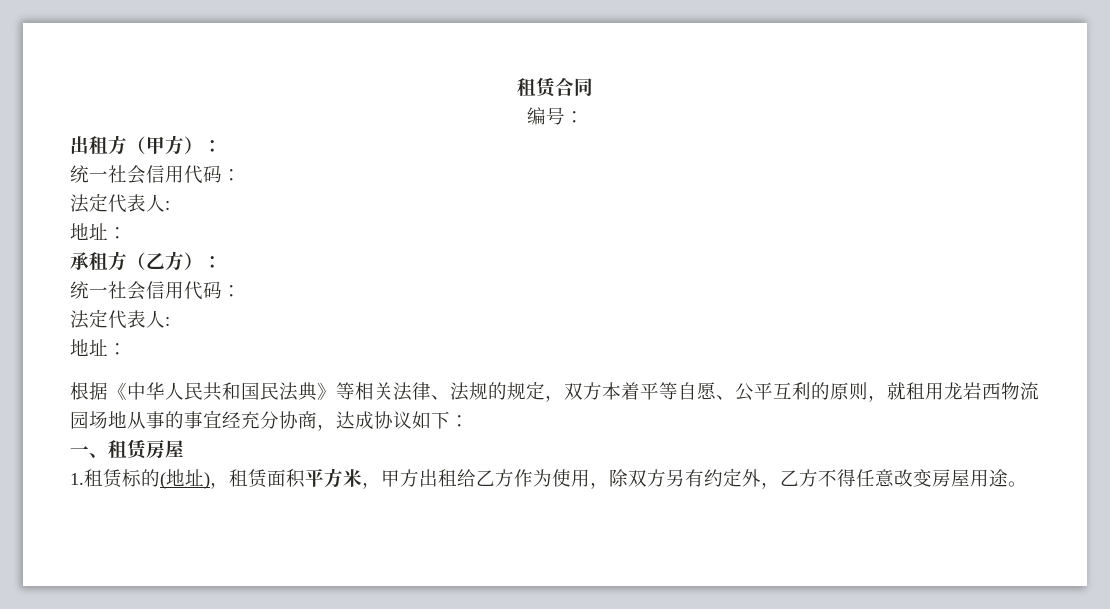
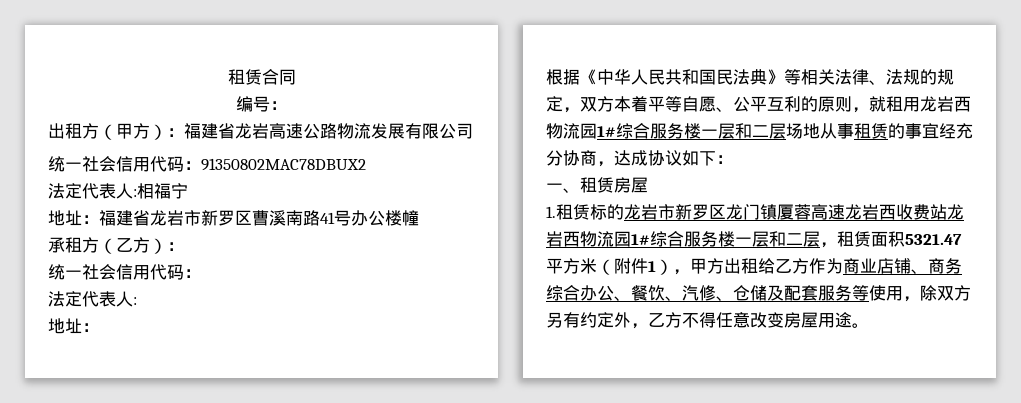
[70,165,241,184] [70,193,170,213] [70,223,127,240] // 统一社会信用代码： // 法定代表人: // 地址： -> [184,123,473,139] [48,156,366,172] [48,183,188,199] [48,210,419,226] 福建省龙岩高速公路物流发展有限公司 // 统一社会信用代码：91350802MAC78DBUX2 // 法定代表人:相福宁 // 地址：福建省龙岩市新罗区曹溪南路41号办公楼幢
(89, 420) none -> [597,123,786,139] 1#综合服务楼一层和二层
(165, 420) none -> [854,123,888,139] 租赁
[160,468,362,489] (地址)，租赁面积平方米 -> [624,204,964,220] [546,231,962,248] [546,258,673,275] 龙岩市新罗区龙门镇厦蓉高速龙岩西收费站龙岩西物流园1#综合服务楼一层和二层，租赁面积5321.47平方米（附件1）
(552, 478) none -> [843,258,962,274] [546,285,869,301] 商业店铺、商务综合办公、餐饮、汽修、仓储及配套服务等

